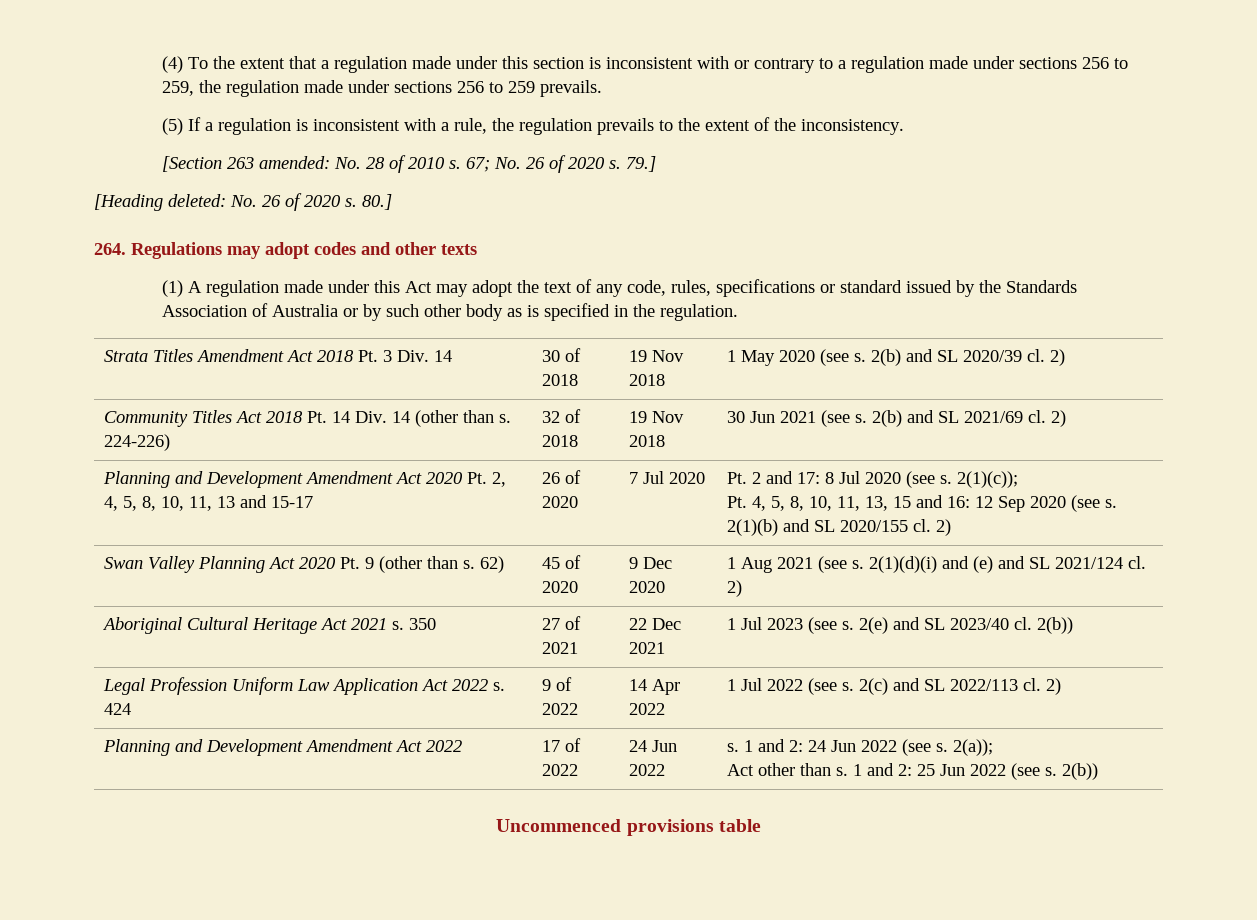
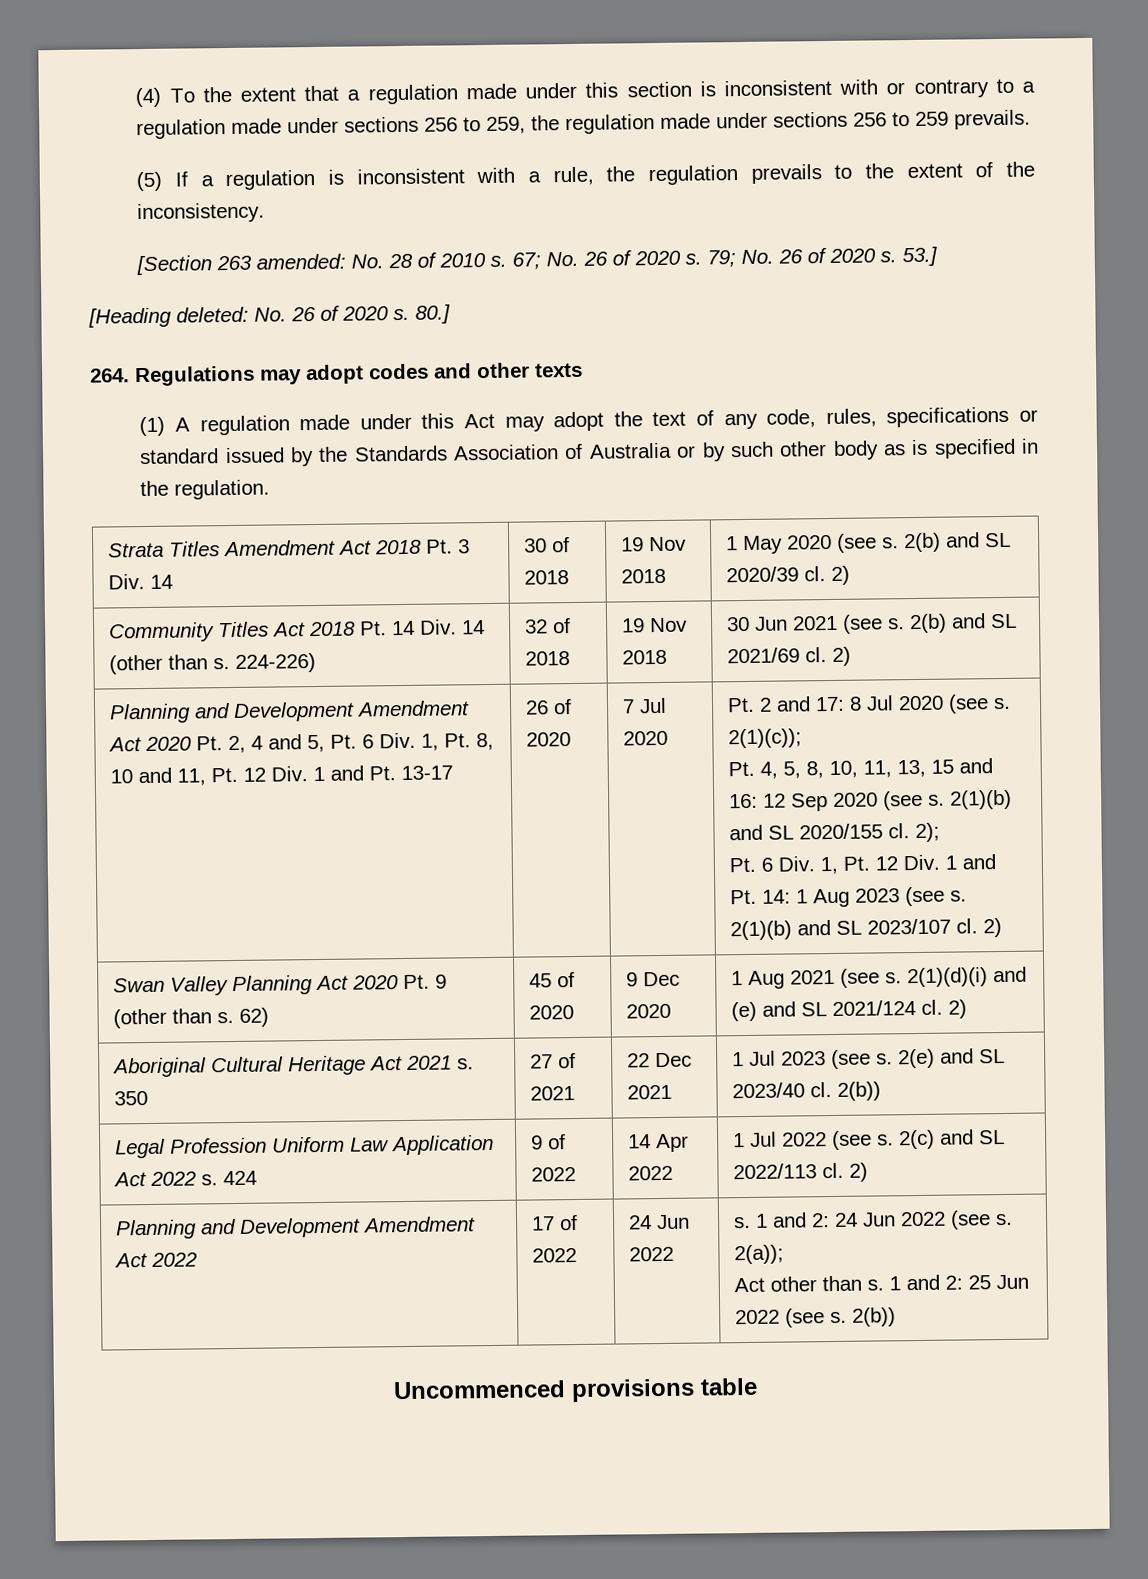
[626,156,657,172] 79.] -> [707,246,939,268] 79; No. 26 of 2020 s. 53.]
[103,495,313,511] 4, 5, 8, 10, 11, 13 and 15-17 -> [251,732,495,753] [110,765,454,786] 4 and 5, Pt. 6 Div. 1, Pt. 8, 10 and 11, Pt. 12 Div. 1 and Pt. 13-17
(931, 525) none -> [915,822,941,843] [729,854,997,875] [730,886,968,908] [730,918,979,941] 2); // Pt. 6 Div. 1, Pt. 12 Div. 1 and Pt. 14: 1 Aug 2023 (see s. 2(1)(b) and SL 2023/107 cl.

